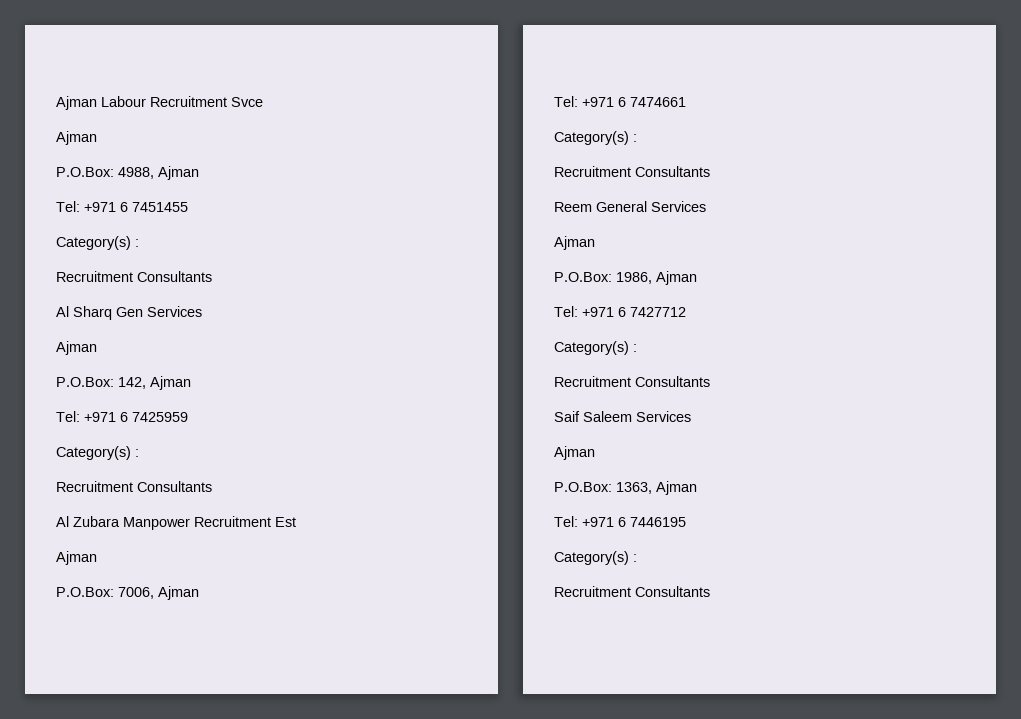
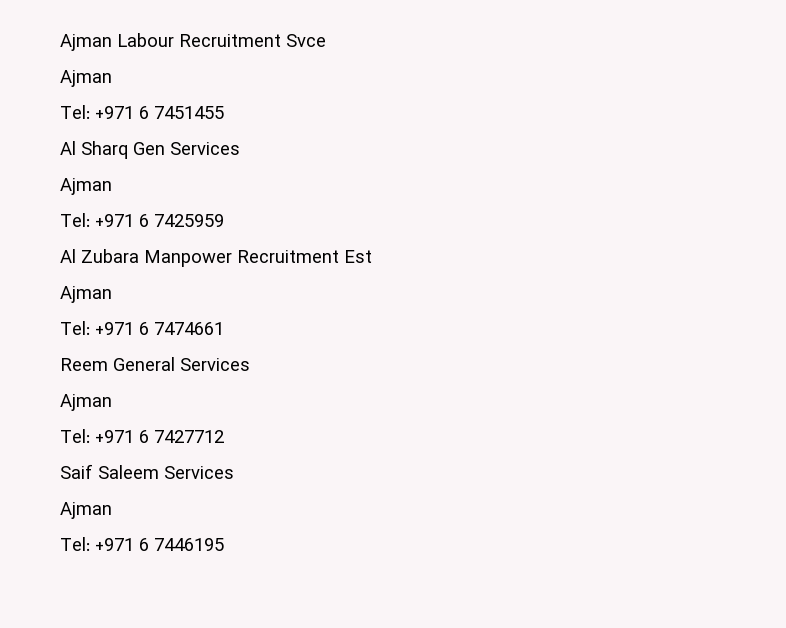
[56,166,199,180] // P.O.Box: 4988, Ajman -> (112, 78) none
[56,236,139,250] [56,271,212,282] // Category(s) : // Recruitment Consultants -> (224, 112) none
[56,376,191,390] // P.O.Box: 142, Ajman -> (112, 186) none
[56,446,139,460] [56,481,212,492] // Category(s) : // Recruitment Consultants -> (224, 220) none
[56,586,199,600] // P.O.Box: 7006, Ajman -> (112, 294) none
[554,131,637,145] [554,166,710,177] // Category(s) : // Recruitment Consultants -> (224, 328) none
[554,271,697,285] // P.O.Box: 1986, Ajman -> (112, 402) none
[554,341,637,355] [554,376,710,387] // Category(s) : // Recruitment Consultants -> (224, 436) none
[554,481,697,495] // P.O.Box: 1363, Ajman -> (112, 510) none
[554,551,637,565] [554,586,710,597] // Category(s) : // Recruitment Consultants -> (224, 544) none

